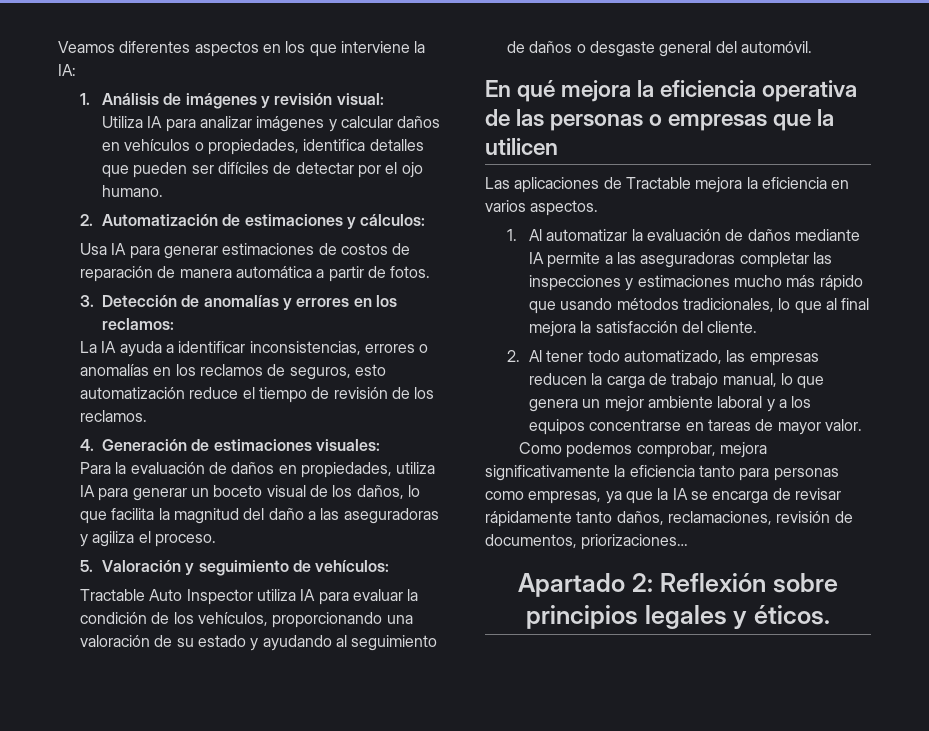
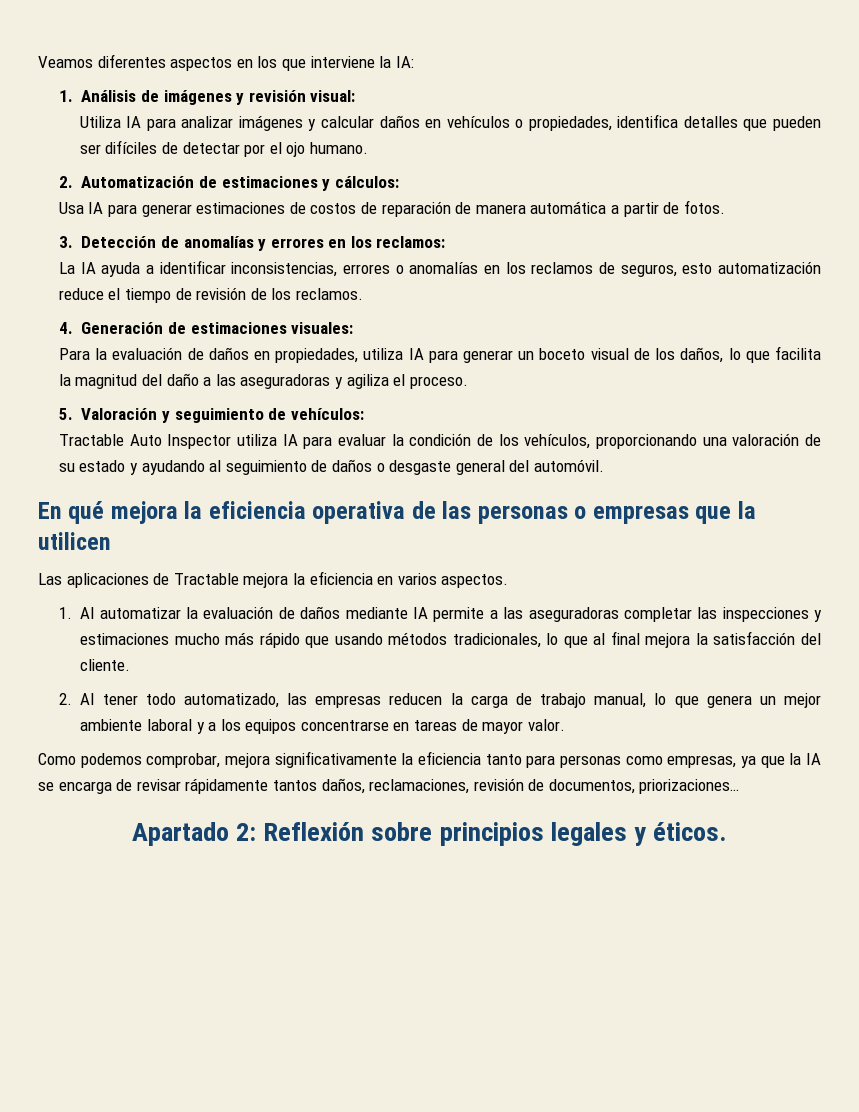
[576,511,613,523] tanto -> [272,780,317,791] tantos

